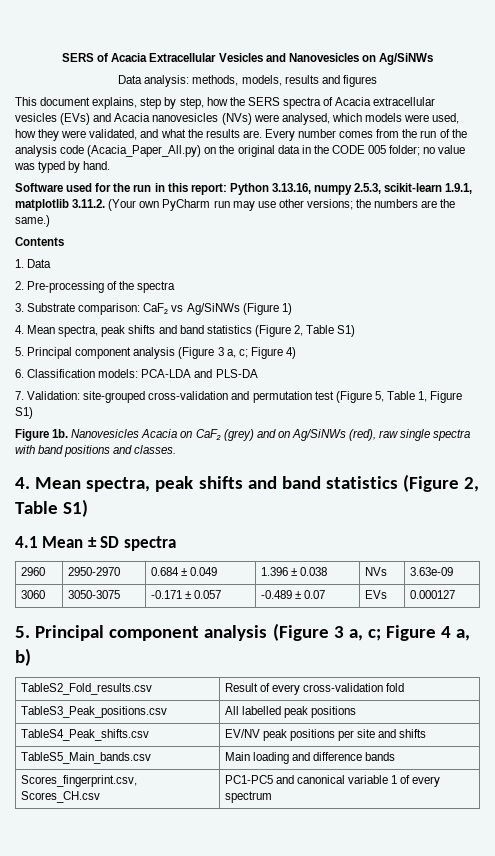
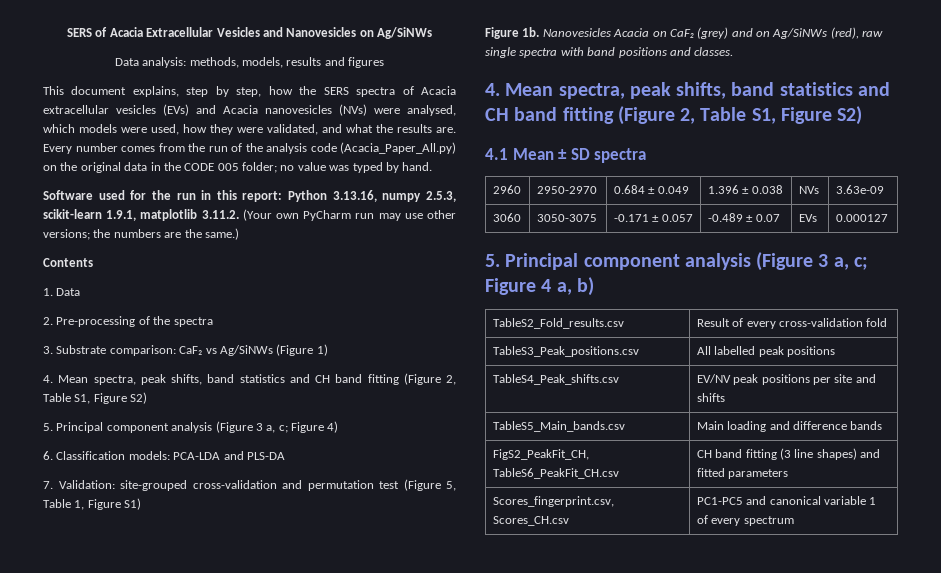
[128,325,356,337] shifts and band statistics (Figure 2, Table S1) -> [171,373,456,385] [43,392,148,404] shifts, band statistics and CH band fitting (Figure 2, Table S1, Figure S2)
[198,474,480,492] [15,499,89,517] shifts and band statistics (Figure 2, Table S1) -> [676,82,890,99] [485,106,863,125] shifts, band statistics and CH band fitting (Figure 2, Table S1, Figure S2)
(396, 756) none -> [492,449,589,460] [492,468,619,479] [696,448,881,460] [696,468,789,479] // FigS2_PeakFit_CH, TableS6_PeakFit_CH.csv | CH band fitting (3 line shapes) and fitted parameters

